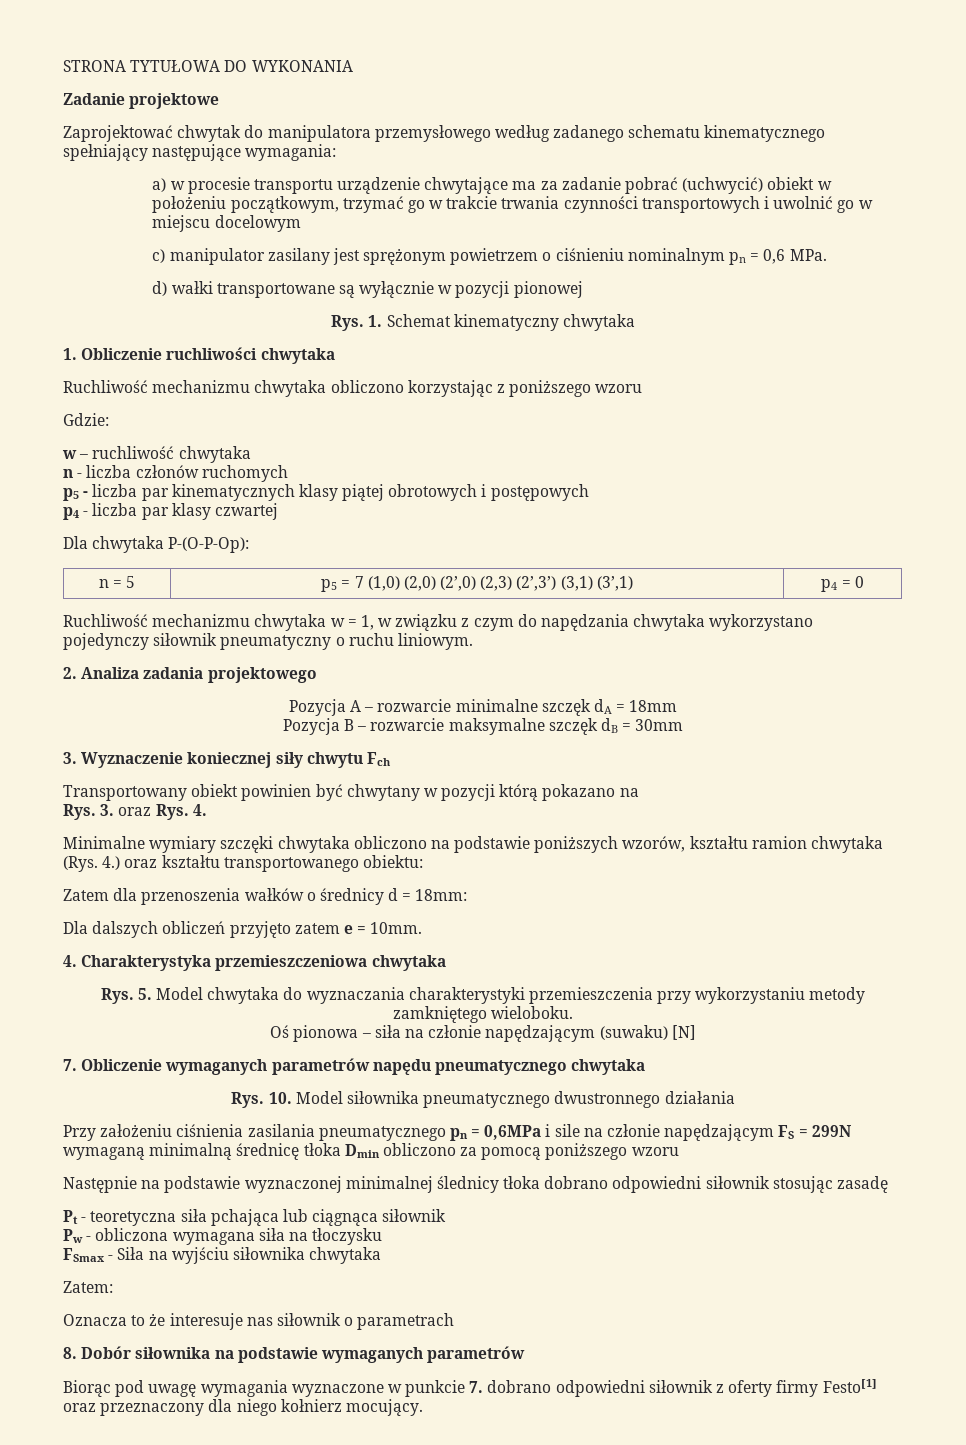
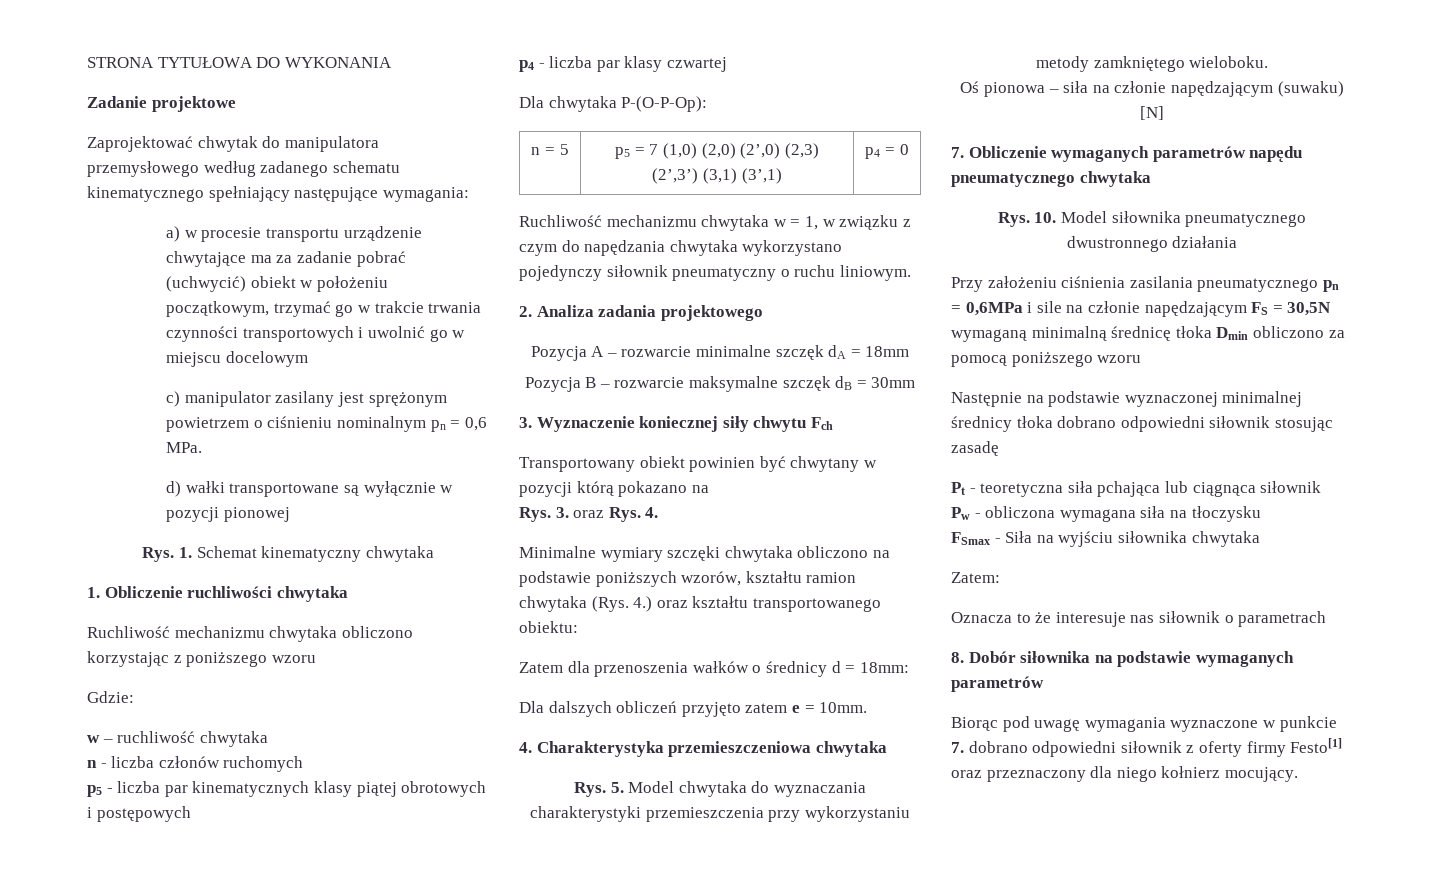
[811,1125,851,1137] 299N -> [1287,302,1332,316] 30,5N
[436,1176,499,1193] ślednicy -> [951,416,1012,432] średnicy

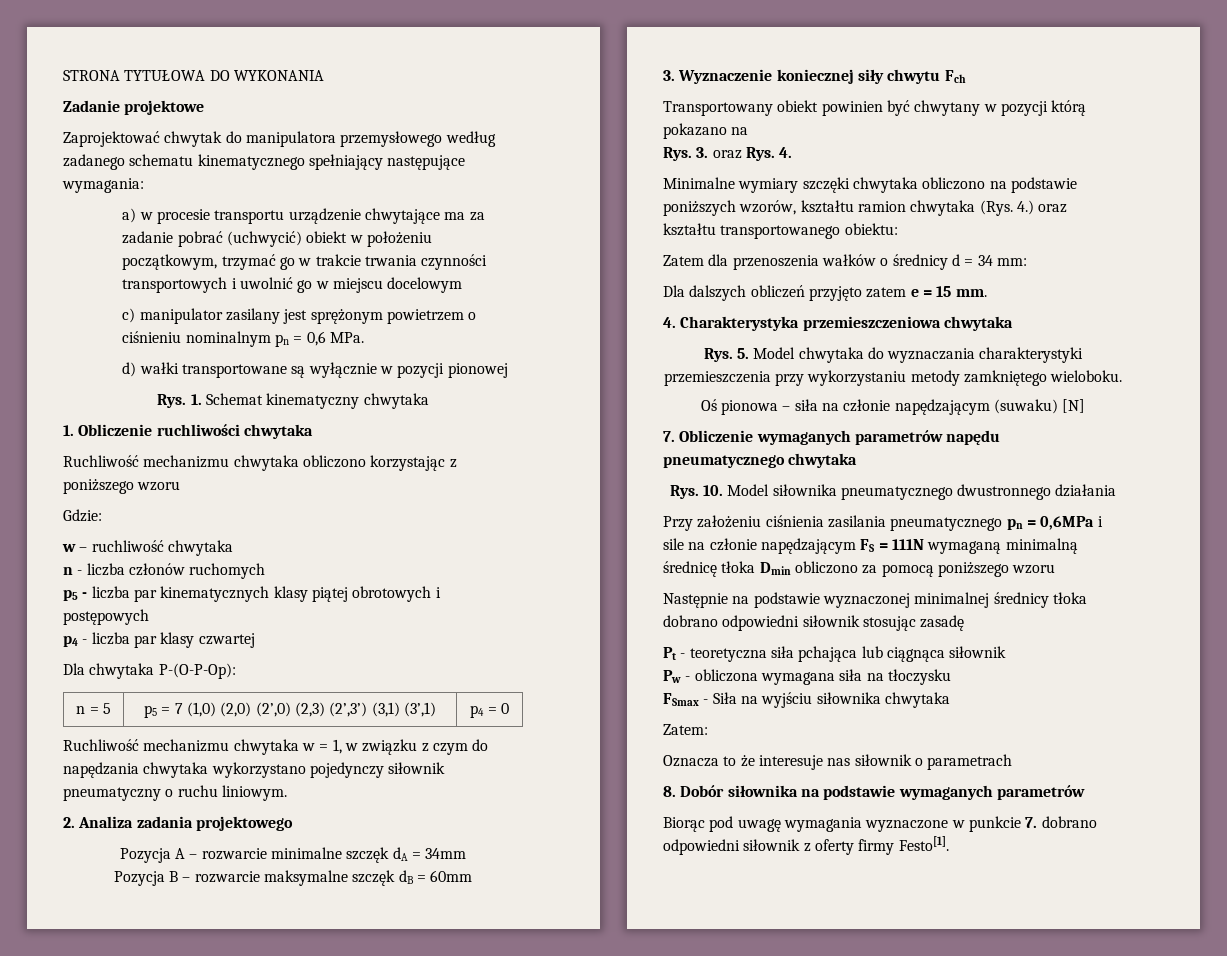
[865,346,910,357] 18mm -> [425,848,467,859] 34mm
[871,377,916,388] 30mm -> [430,870,473,882] 60mm
[859,662,909,673] 18mm: -> [977,255,1027,266] 34 mm:
[819,702,868,713] 10mm. -> [936,286,987,297] 15 mm.
[1287,302,1332,316] 30,5N -> [891,539,924,550] 111N
[1290,738,1343,753] [951,766,1298,782] Festo[1] oraz przeznaczony dla niego kołnierz mocujący. -> [898,836,949,851] Festo[1].

